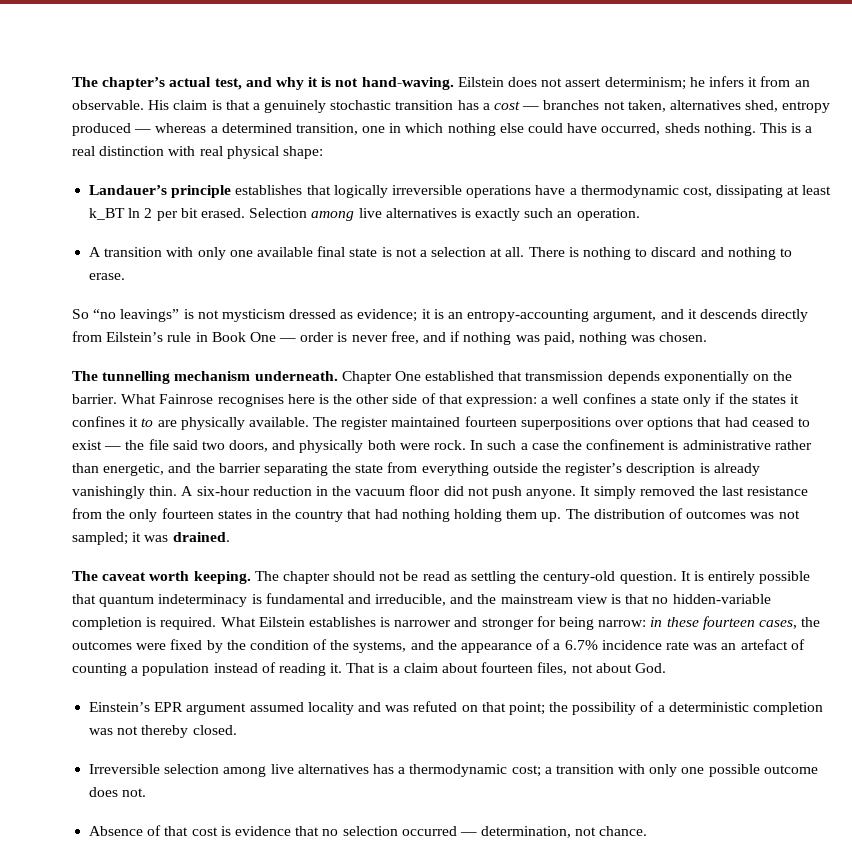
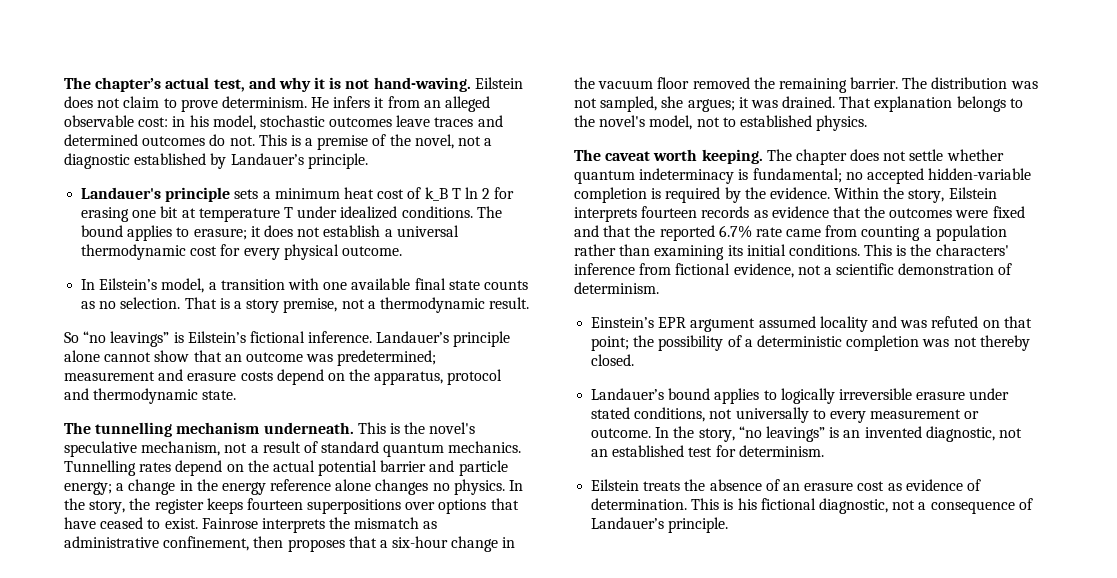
[565,76,810,90] [72,100,831,113] [72,123,813,136] [72,146,323,159] [89,185,832,198] [89,208,640,221] [89,247,226,260] assert determinism; he infers it from an observable. His claim is that a genuinely stochastic transition has a cost — branches not taken, alternatives shed, entropy produced — whereas a determined transition, one in which nothing else could have occurred, sheds nothing. This is a real distinction with real physical shape: // Landauer’s principle establishes that logically irreversible operations have a thermodynamic cost, dissipating at least k_BT ln 2 per bit erased. Selection among live alternatives is exactly such an operation. // A transition with only -> [123,96,491,112] [64,115,503,130] [64,134,493,150] [64,153,368,169] [81,187,515,202] [81,206,502,222] [81,225,459,241] [81,244,402,260] [81,278,319,293] claim to prove determinism. He infers it from an alleged observable cost: in his model, stochastic outcomes leave traces and determined outcomes do not. This is a premise of the novel, not a diagnostic established by Landauer’s principle. // Landauer's principle sets a minimum heat cost of k_B T ln 2 for erasing one bit at temperature T under idealized conditions. The bound applies to erasure; it does not establish a universal thermodynamic cost for every physical outcome. // In Eilstein’s model, a transition with
[381,247,792,260] [89,273,126,280] [72,309,809,322] [72,331,708,345] [72,371,793,384] [72,393,799,407] [72,416,461,430] is not a selection at all. There is nothing to discard and nothing to erase. // So “no leavings” is not mysticism dressed as evidence; it is an entropy-accounting argument, and it descends directly from Eilstein’s rule in Book One — order is never free, and if nothing was paid, nothing was chosen. // The tunnelling mechanism underneath. Chapter One established that transmission depends exponentially on the barrier. What Fainrose recognises here is the other side of that expression: a well confines a state only if the states it confines it to are physically available. The register maintained -> [483,280,528,290] [81,297,530,313] [64,331,511,347] [64,350,437,366] [64,369,503,385] [64,388,237,404] [64,422,476,437] [64,441,522,457] [64,460,508,476] [64,479,524,495] [64,498,243,514] counts as no selection. That is a story premise, not a thermodynamic result. // So “no leavings” is Eilstein’s fictional inference. Landauer’s principle alone cannot show that an outcome was predetermined; measurement and erasure costs depend on the apparatus, protocol and thermodynamic state. // The tunnelling mechanism underneath. This is the novel's speculative mechanism, not a result of standard quantum mechanics. Tunnelling rates depend on the actual potential barrier and particle energy; a change in the energy reference alone changes no physics. In the story, the register keeps
[724,417,748,427] had -> [64,517,96,529] have
[72,439,812,453] [72,462,760,476] [72,485,809,499] [72,508,800,522] [72,532,230,545] exist — the file said two doors, and physically both were rock. In such a case the confinement is administrative rather than energetic, and the barrier separating the state from everything outside the register’s description is already vanishingly thin. A six-hour reduction in the vacuum floor did not push anyone. It simply removed the last resistance from the only fourteen states in the country that had nothing holding them up. The distribution of outcomes was not sampled; it was drained. -> [164,517,438,533] [64,536,516,552] [574,77,1038,93] [574,96,1023,112] [574,115,868,131] exist. Fainrose interprets the mismatch as administrative confinement, then proposes that a six-hour change in the vacuum floor removed the remaining barrier. The distribution was not sampled, she argues; it was drained. That explanation belongs to the novel's model, not to established physics.
[333,571,811,584] [72,593,771,607] [72,616,821,630] [72,639,805,653] [72,662,666,676] should not be read as settling the century-old question. It is entirely possible that quantum indeterminacy is fundamental and irreducible, and the mainstream view is that no hidden-variable completion is required. What Eilstein establishes is narrower and stronger for being narrow: in these fourteen cases, the outcomes were fixed by the condition of the systems, and the appearance of a 6.7% incidence rate was an artefact of counting a population instead of reading it. That is a claim about fourteen files, not about God. -> [850,149,1004,161] [574,168,1032,184] [574,187,997,203] [574,206,1025,222] [574,225,1007,241] [574,244,1009,260] [574,263,1013,278] [574,282,659,294] does not settle whether quantum indeterminacy is fundamental; no accepted hidden-variable completion is required by the evidence. Within the story, Eilstein interprets fourteen records as evidence that the outcomes were fixed and that the reported 6.7% rate came from counting a population rather than examining its initial conditions. This is the characters' inference from fictional evidence, not a scientific demonstration of determinism.
[89,764,818,777] [89,787,147,797] [89,825,648,838] Irreversible selection among live alternatives has a thermodynamic cost; a transition with only one possible outcome does not. // Absence of that cost is evidence that no selection occurred — determination, not chance. -> [591,388,1010,404] [591,407,980,423] [591,426,1022,442] [591,445,824,457] [591,479,981,491] [591,498,1033,514] [591,517,729,533] Landauer’s bound applies to logically irreversible erasure under stated conditions, not universally to every measurement or outcome. In the story, “no leavings” is an invented diagnostic, not an established test for determinism. // Eilstein treats the absence of an erasure cost as evidence of determination. This is his fictional diagnostic, not a consequence of Landauer’s principle.

